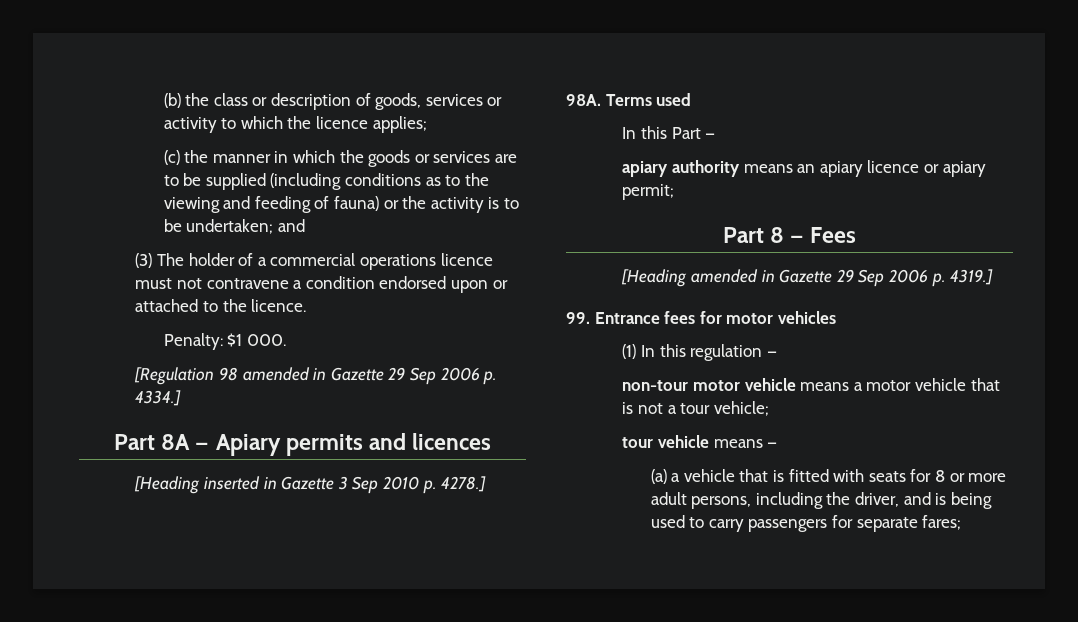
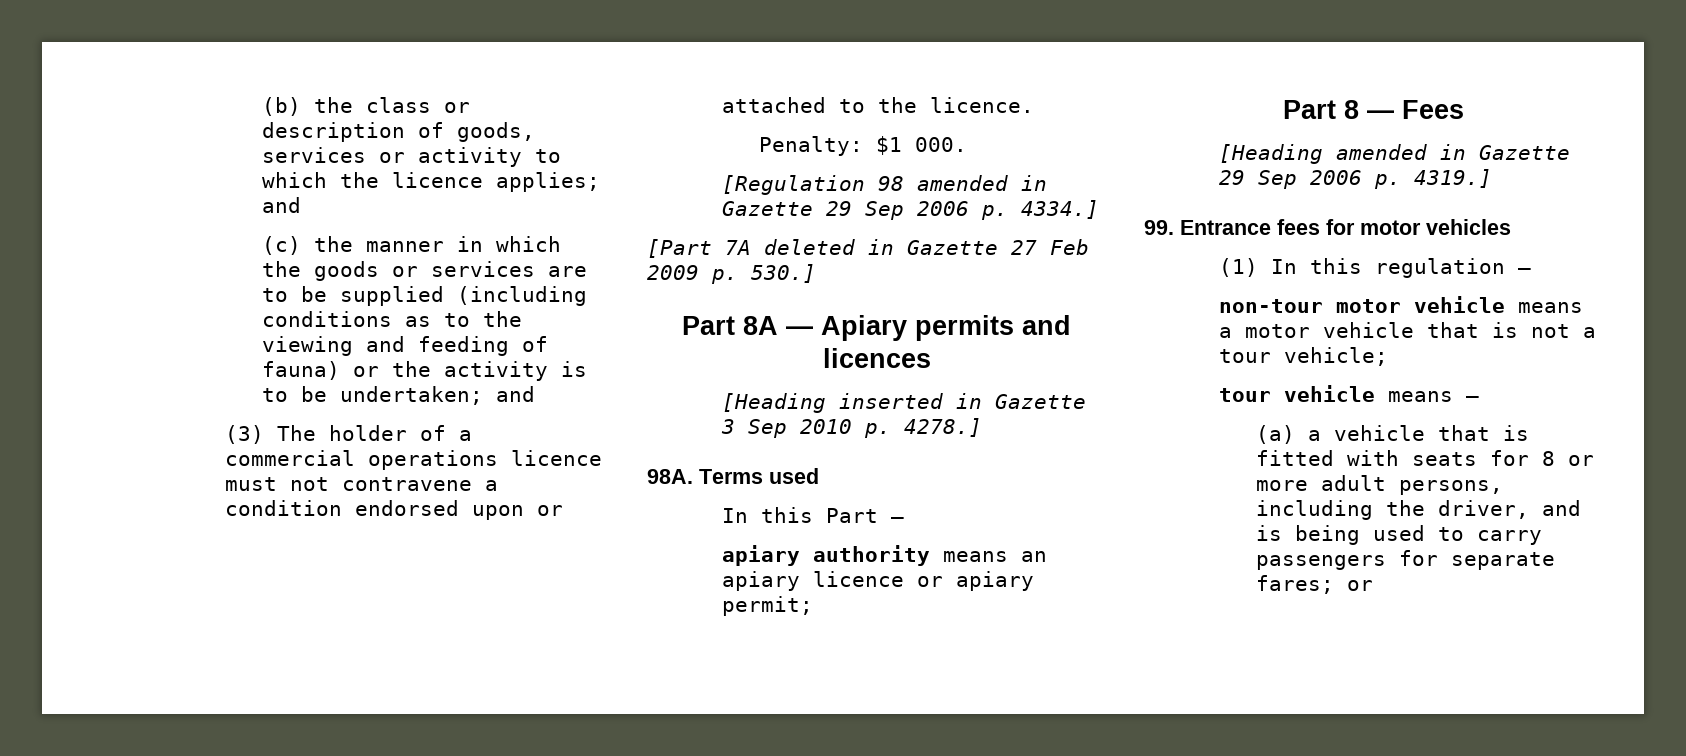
(427, 124) none -> [262,197,302,213] and
(182, 398) none -> [647,239,1089,258] [647,264,816,284] // [Part 7A deleted in Gazette 27 Feb 2009 p. 530.]
(962, 522) none -> [1347,580,1374,591] or

